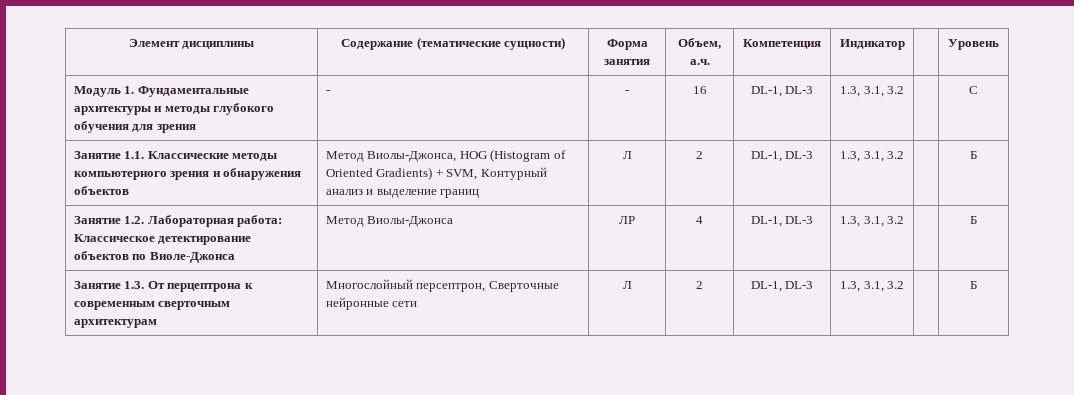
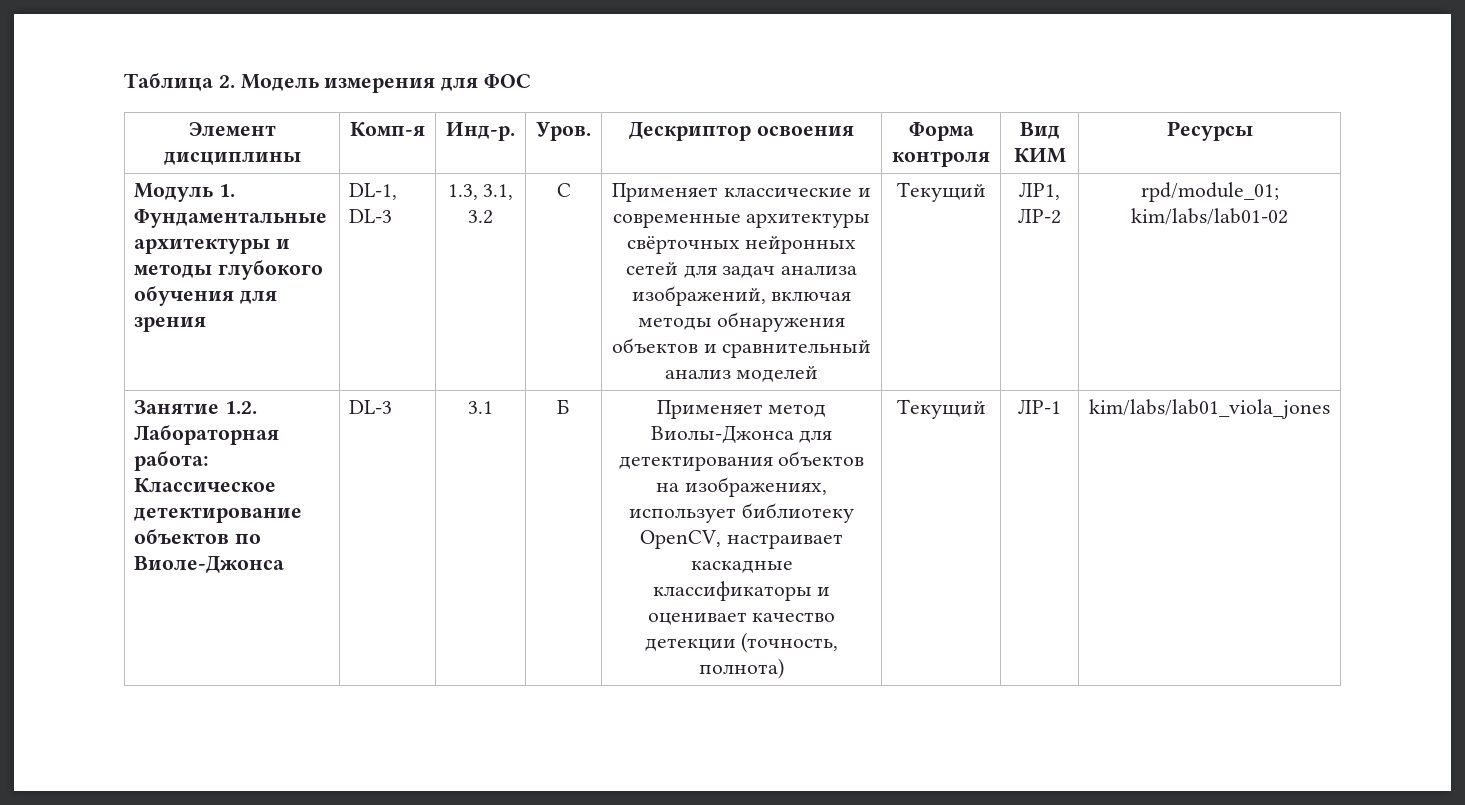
[128,39,255,49] [340,37,566,50] [606,39,648,50] [604,59,650,65] [678,38,721,49] [689,59,710,65] [743,39,821,49] [839,39,905,50] [948,39,999,50] Элемент дисциплины | Содержание (тематические сущности) | Форма занятия | Объем, а.ч. | Компетенция | Индикатор | | Уровень -> [124,73,532,93] [188,122,276,136] [163,151,301,165] [350,122,425,137] [446,122,515,141] [536,122,591,141] [629,122,854,141] [908,122,974,141] [892,151,990,167] [1019,122,1060,139] [1013,148,1066,163] [1166,121,1253,141] Таблица 2. Модель измерения для ФОС // Элемент дисциплины | Комп-я | Инд-р. | Уров. | Дескриптор освоения | Форма контроля | Вид КИМ | Ресурсы
[325,90,330,94] [625,90,629,94] [692,86,707,94] [750,86,814,97] [839,86,905,97] [969,86,978,94] [73,151,278,161] [73,168,302,180] [73,186,129,195] [325,149,566,162] [325,167,547,180] [325,189,480,198] [622,151,632,159] [696,151,703,159] [750,151,814,162] [839,151,905,162] [970,151,977,159] | - | - | 16 | DL-1, DL-3 | 1.3, 3.1, 3.2 | | С // Занятие 1.1. Классические методы компьютерного зрения и обнаружения объектов | Метод Виолы-Джонса, HOG (Histogram of Oriented Gradients) + SVM, Контурный анализ и выделение границ | Л | 2 | DL-1, DL-3 | 1.3, 3.1, 3.2 | | Б -> [348,183,397,200] [348,209,392,223] [447,184,514,200] [468,210,493,224] [556,183,571,197] [612,183,871,202] [612,213,871,228] [626,236,857,254] [625,262,858,278] [631,286,852,306] [637,312,846,332] [611,338,872,358] [664,366,819,382] [896,182,986,202] [1019,182,1060,200] [1018,208,1061,224] [1140,182,1279,202] [1131,208,1288,225] | DL-1, DL-3 | 1.3, 3.1, 3.2 | С | Применяет классические и современные архитектуры свёрточных нейронных сетей для задач анализа изображений, включая методы обнаружения объектов и сравнительный анализ моделей | Текущий | ЛР1, ЛР-2 | rpd/module_01; kim/labs/lab01-02
[325,216,454,227] [619,216,635,224] [696,216,703,224] [750,216,814,227] [839,216,905,227] [970,216,977,224] [73,281,253,292] [73,301,231,310] [73,319,157,328] [325,279,559,292] [325,297,418,310] [622,281,632,289] [696,281,703,289] [750,281,814,292] [839,281,905,292] [970,281,977,289] Метод Виолы-Джонса | ЛР | 4 | DL-1, DL-3 | 1.3, 3.1, 3.2 | | Б // Занятие 1.3. От перцептрона к современным сверточным архитектурам | Многослойный персептрон, Сверточные нейронные сети | Л | 2 | DL-1, DL-3 | 1.3, 3.1, 3.2 | | Б -> [348,400,392,414] [468,401,493,414] [557,399,570,414] [656,400,827,419] [650,425,833,444] [618,451,865,471] [656,477,827,497] [629,503,854,523] [640,530,843,549] [690,560,793,573] [652,581,831,601] [647,612,836,625] [644,632,839,653] [699,658,784,679] [896,399,986,419] [1018,399,1061,414] [1089,399,1330,419] DL-3 | 3.1 | Б | Применяет метод Виолы-Джонса для детектирования объектов на изображениях, использует библиотеку OpenCV, настраивает каскадные классификаторы и оценивает качество детекции (точность, полнота) | Текущий | ЛР-1 | kim/labs/lab01_viola_jones

